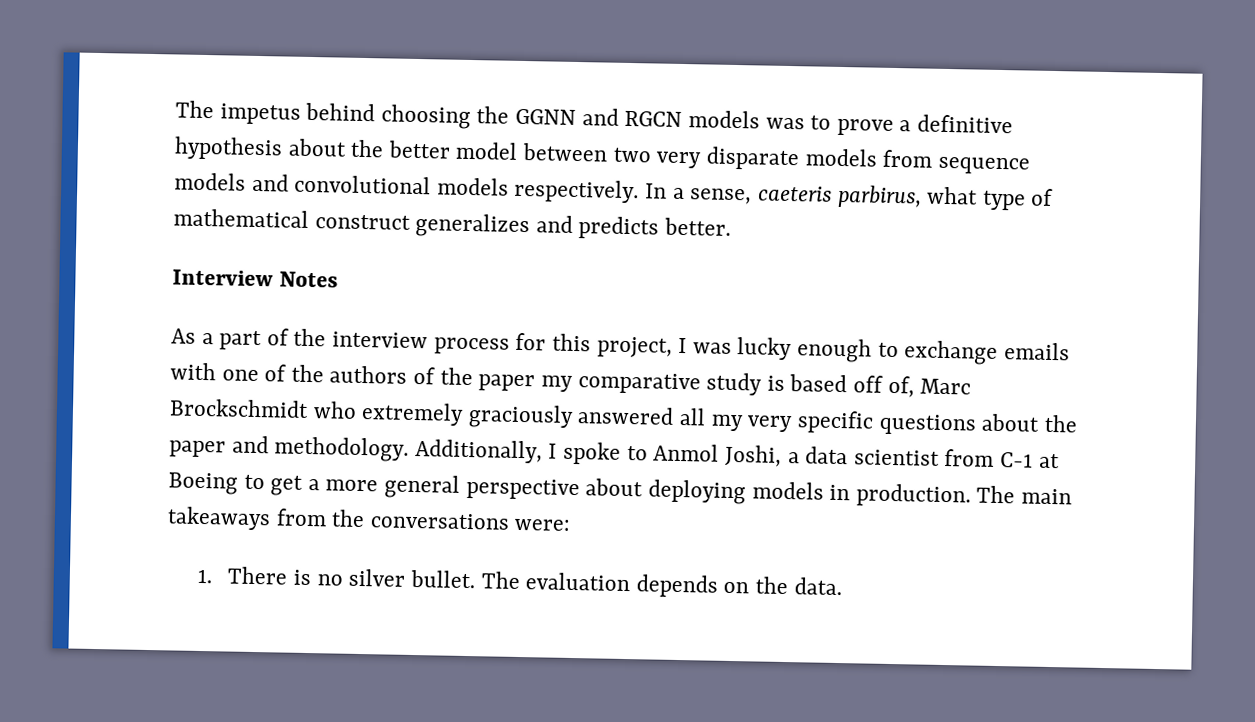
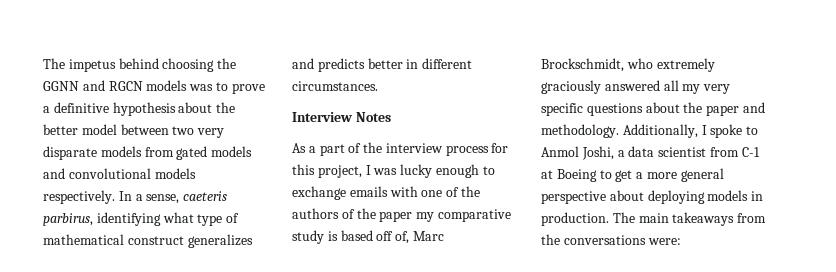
[937,156,1030,175] sequence -> [176,146,208,160] gated
(922, 196) none -> [96,212,161,226] identifying
[664,217,732,236] better. -> [367,58,473,69] [292,81,378,91] better in different circumstances.
[169,398,309,418] Brockschmidt -> [541,58,624,72] Brockschmidt,
[196,566,842,598] // 1. There is no silver bullet. The evaluation depends on the data. -> (681, 241) none

